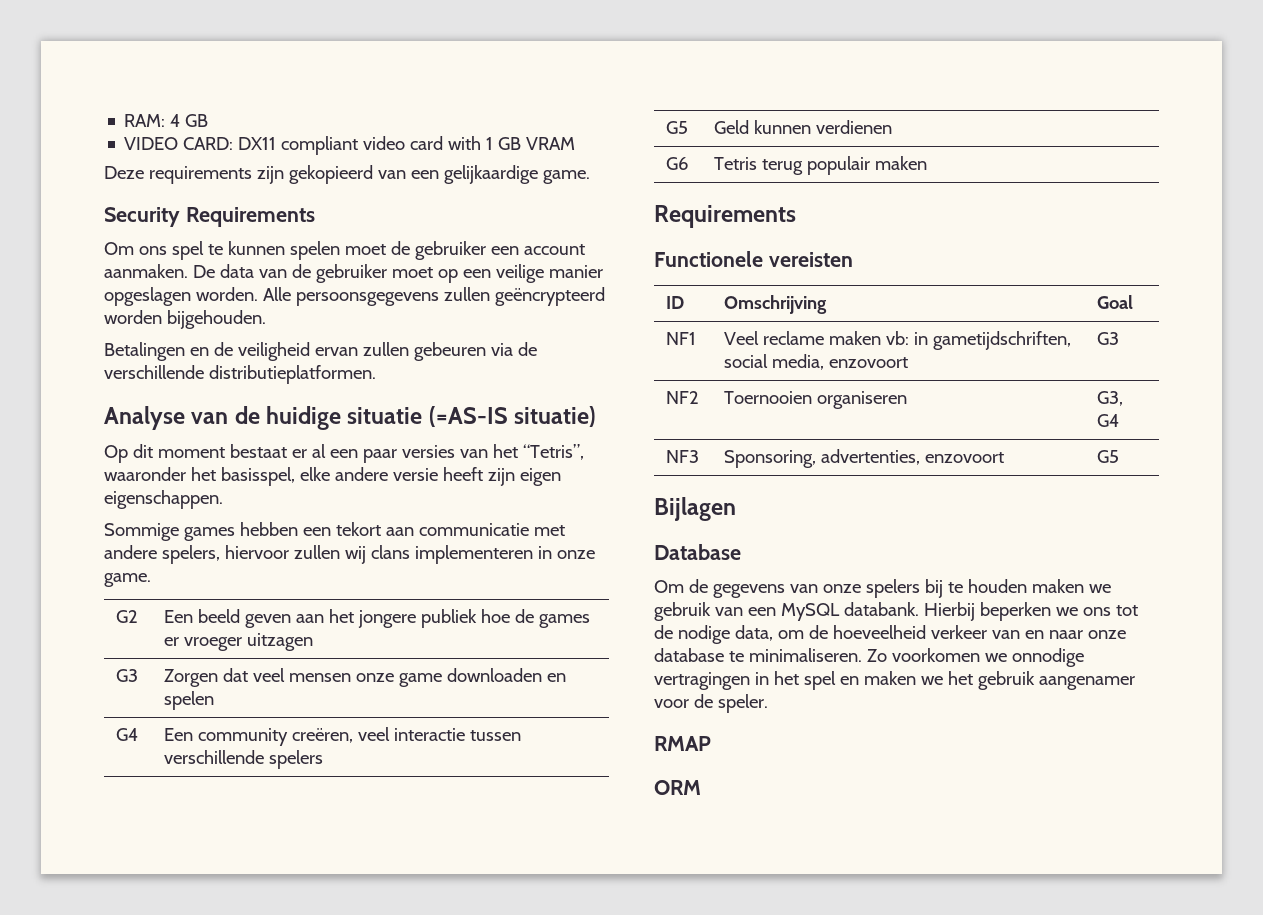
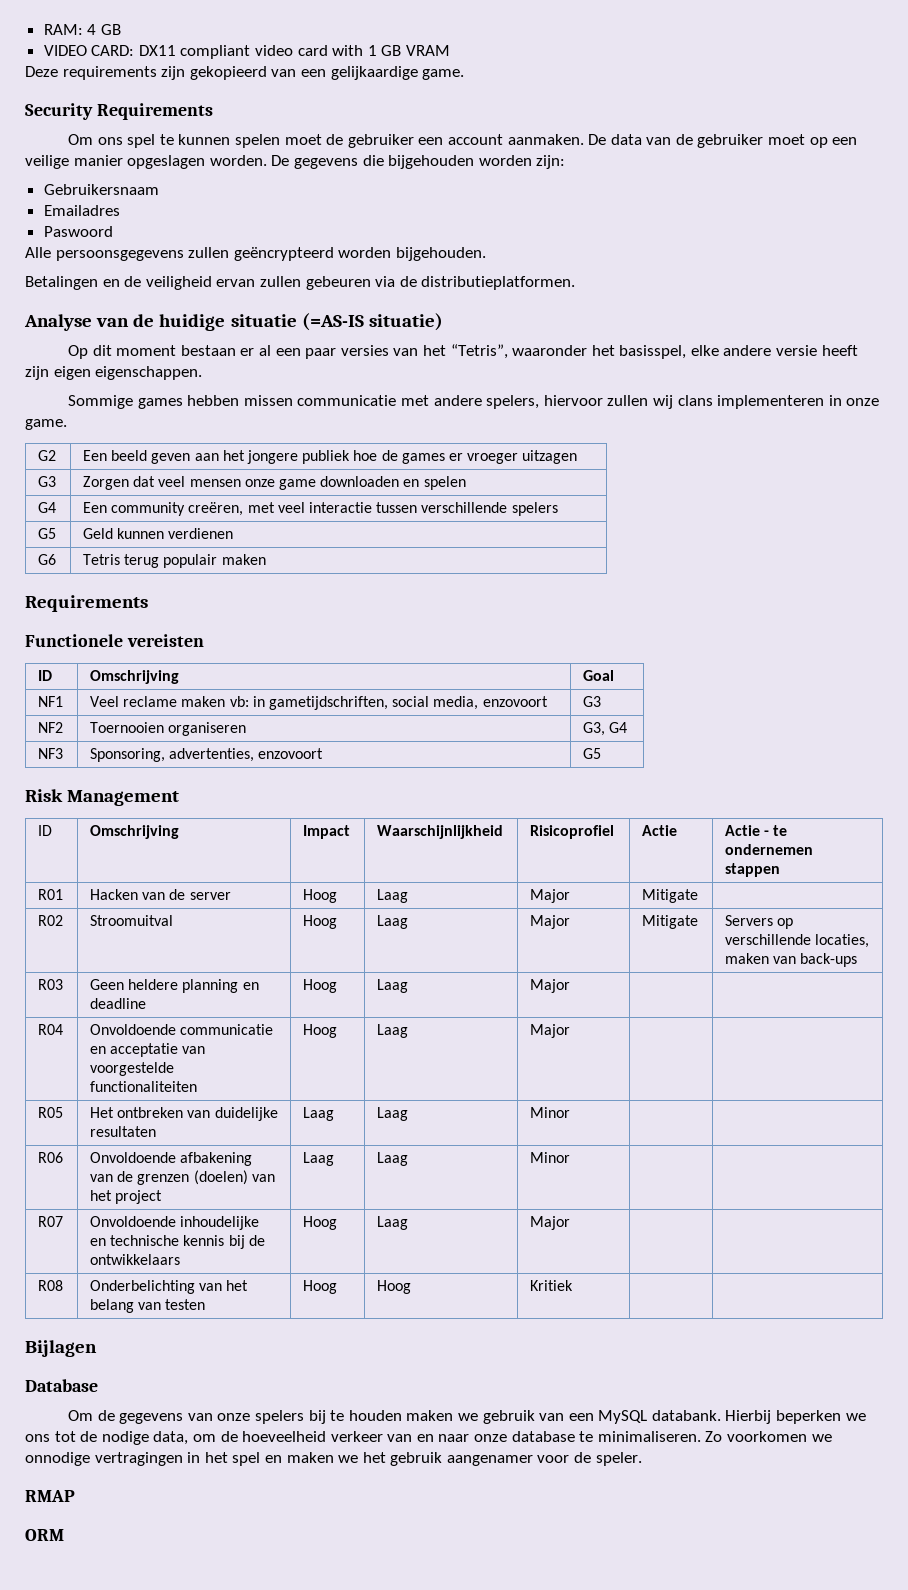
(258, 294) none -> [271,155,566,169] [43,184,159,195] [43,205,120,216] [43,226,113,237] De gegevens die bijgehouden worden zijn: // Gebruikersnaam // Emailadres // Paswoord //
[104,365,204,379] verschillende -> (417, 281) none
[229,444,287,458] bestaat -> [180,345,236,356] bestaan
[302,522,414,536] een tekort aan -> [243,395,293,406] missen
(354, 735) none -> [247,502,275,513] met
(1120, 456) none -> [25,789,180,806] [38,825,53,836] [90,825,180,839] [303,825,351,839] [377,825,504,839] [530,825,615,839] [642,825,678,836] [725,825,788,836] [725,844,814,855] [725,863,781,877] [38,889,64,900] [90,889,231,900] [303,889,338,903] [377,889,409,903] [530,889,571,903] [642,889,699,903] [38,915,64,926] [90,915,174,926] [303,915,338,929] [377,915,409,929] [530,915,571,929] [642,915,699,929] [725,915,794,929] [725,934,870,948] [725,953,858,967] [38,979,64,990] [90,979,259,993] [90,998,147,1009] [303,979,338,993] [377,979,409,993] [530,979,571,993] [38,1024,64,1035] [90,1024,274,1035] [90,1043,206,1057] [90,1062,175,1076] [90,1081,198,1092] [303,1024,338,1038] [377,1024,409,1038] [530,1024,571,1038] [38,1107,64,1118] [90,1107,278,1121] [90,1126,157,1137] [303,1107,335,1121] [377,1107,409,1121] [530,1107,571,1118] [38,1152,64,1163] [90,1152,253,1166] [90,1170,275,1185] [90,1190,163,1204] [303,1152,335,1166] [377,1152,409,1166] [530,1152,571,1163] [38,1216,64,1227] [90,1216,260,1230] [90,1235,265,1249] [90,1254,181,1265] [303,1216,338,1230] [377,1216,409,1230] [530,1216,571,1230] [38,1280,64,1291] [90,1280,249,1294] [90,1299,206,1313] [303,1280,338,1294] [377,1280,412,1294] [530,1280,574,1291] // Risk Management // ID | Omschrijving | Impact | Waarschijnlijkheid | Risicoprofiel | Actie | Actie - te ondernemen stappen // R01 | Hacken van de server | Hoog | Laag | Major | Mitigate | // R02 | Stroomuitval | Hoog | Laag | Major | Mitigate | Servers op verschillende locaties, maken van back-ups // R03 | Geen heldere planning en deadline | Hoog | Laag | Major | | // R04 | Onvoldoende communicatie en acceptatie van voorgestelde functionaliteiten | Hoog | Laag | Major | | // R05 | Het ontbreken van duidelijke resultaten | Laag | Laag | Minor | | // R06 | Onvoldoende afbakening van de grenzen (doelen) van het project | Laag | Laag | Minor | | // R07 | Onvoldoende inhoudelijke en technische kennis bij de ontwikkelaars | Hoog | Laag | Major | | // R08 | Onderbelichting van het belang van testen | Hoog | Hoog | Kritiek | |

